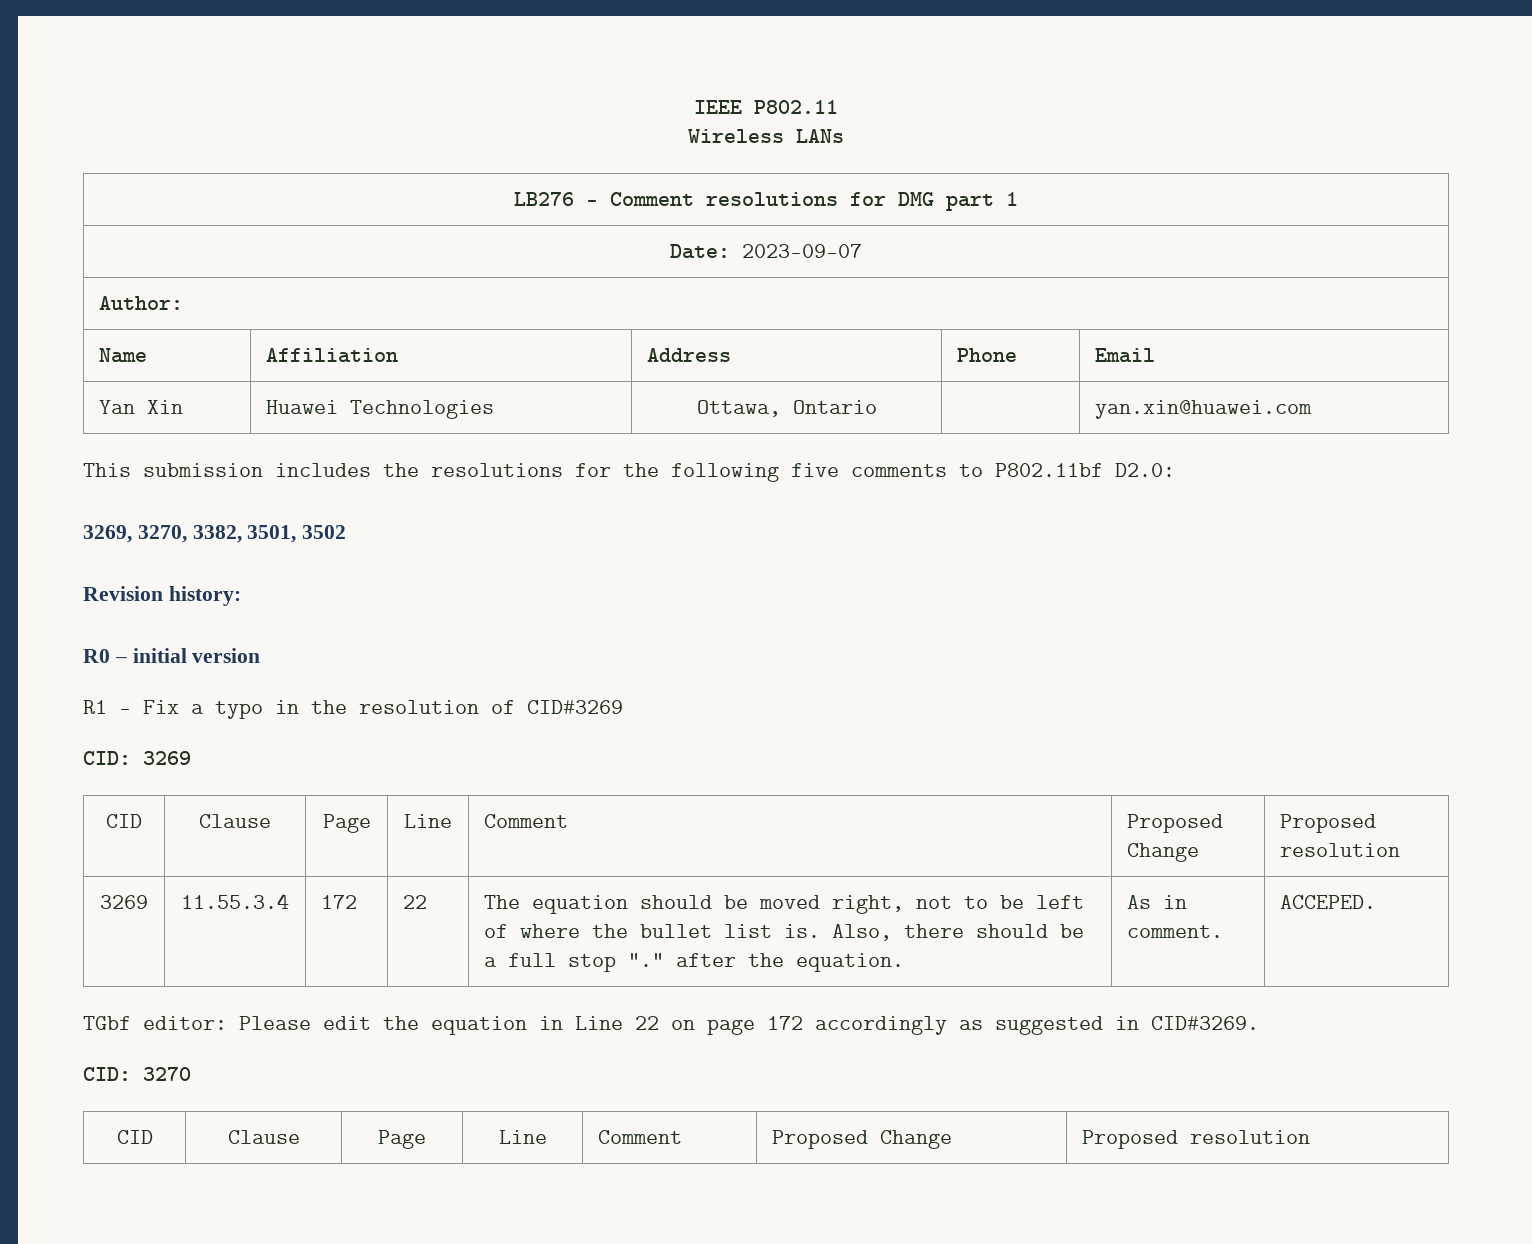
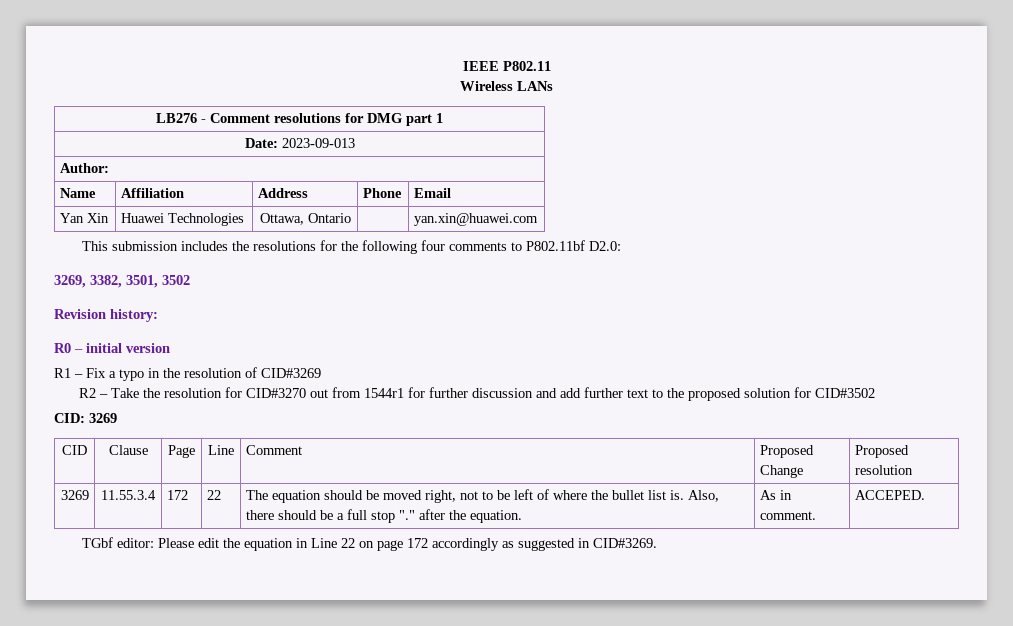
[742,244,862,258] 2023-09-07 -> [281,138,355,148] 2023-09-013
[791,463,839,477] five -> [421,240,446,251] four
[137,525,187,543] 3270, -> (86, 281) none
(623, 707) none -> [79,387,876,401] // R2 – Take the resolution for CID#3270 out from 1544r1 for further discussion and add further text to the proposed solution for CID#3502
[83,1067,191,1081] [116,1130,153,1144] [227,1130,300,1144] [378,1130,426,1149] [498,1130,547,1144] [598,1130,683,1144] [772,1130,953,1149] [1082,1130,1311,1149] // CID: 3270 // CID | Clause | Page | Line | Comment | Proposed Change | Proposed resolution -> (658, 543) none

